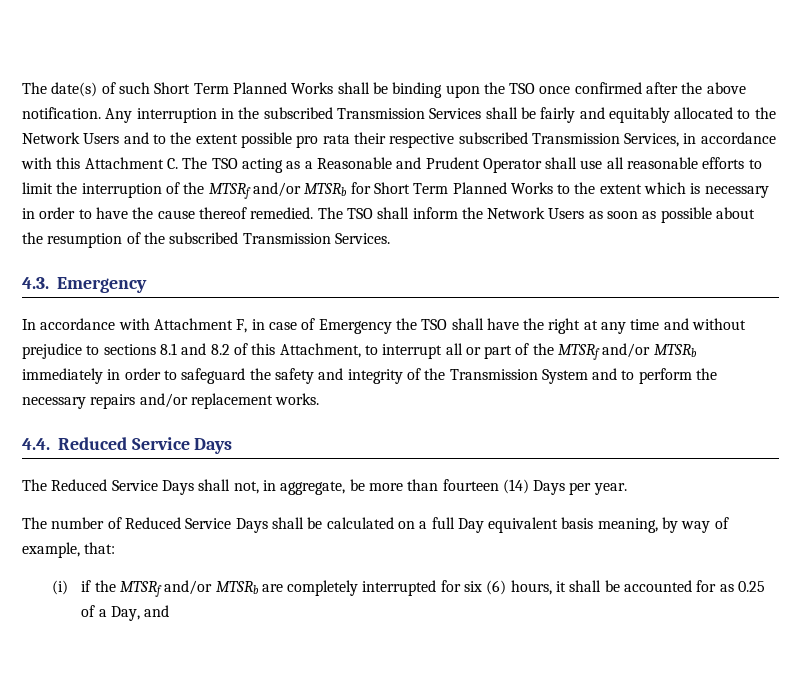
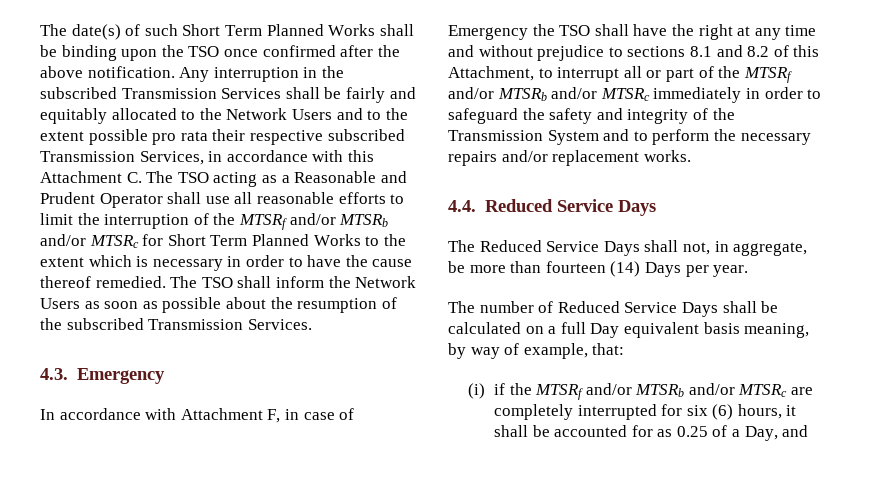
(348, 189) none -> [40,234,139,248] and/or MTSRc
(697, 350) none -> [551,87,650,101] and/or MTSRc
(259, 587) none -> [688,383,788,397] and/or MTSRc

